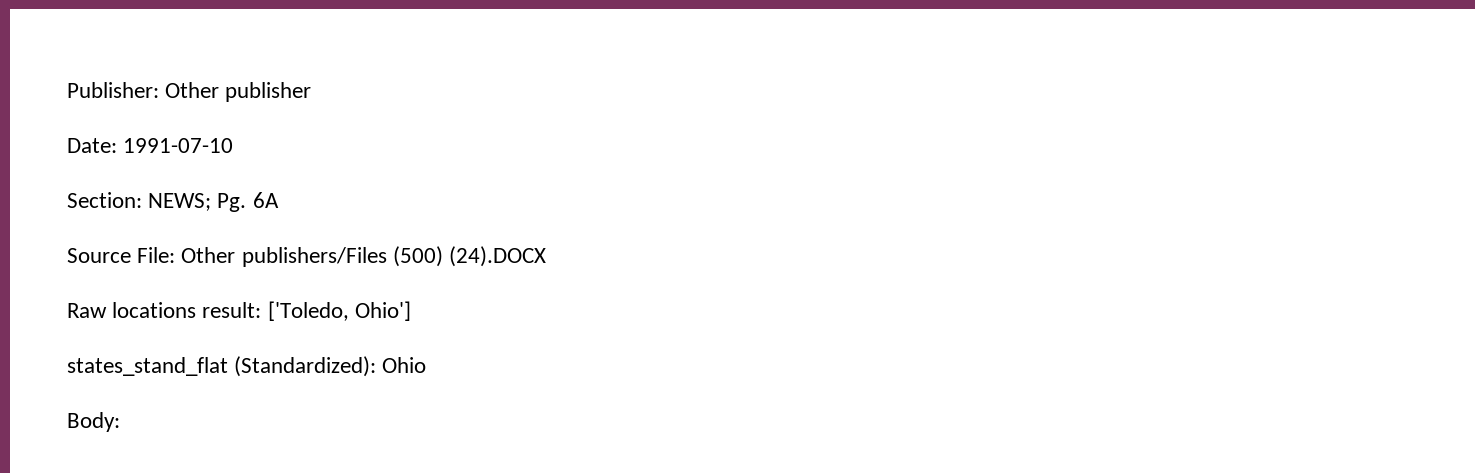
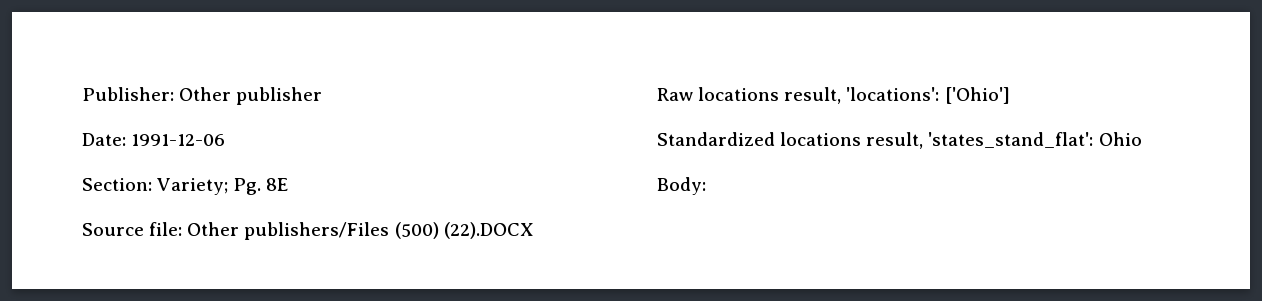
[123,138,234,153] 1991-07-10 -> [131,134,226,146] 1991-12-06
[148,192,279,212] NEWS; Pg. 6A -> [157,178,289,195] Variety; Pg. 8E
[137,247,176,263] File: -> [149,222,183,236] file:
[449,246,547,267] (24).DOCX -> [443,222,534,239] (22).DOCX
[202,301,411,321] [67,356,377,377] result: ['Toledo, Ohio'] // states_stand_flat (Standardized): -> [784,87,1010,104] [657,132,1094,149] result, 'locations': ['Ohio'] // Standardized locations result, 'states_stand_flat':

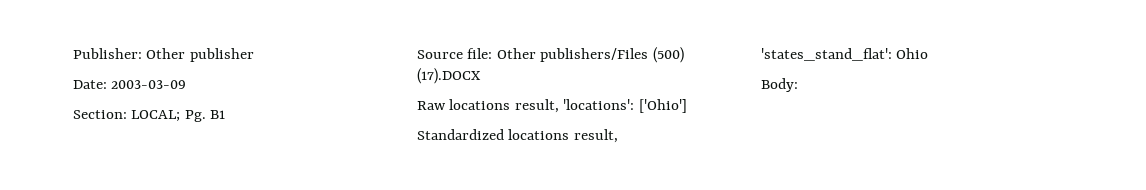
[131,134,226,146] 1991-12-06 -> [111,80,187,89] 2003-03-09
[157,178,289,195] Variety; Pg. 8E -> [131,110,226,122] LOCAL; Pg. B1
[443,222,534,239] (22).DOCX -> [417,68,481,84] (17).DOCX

